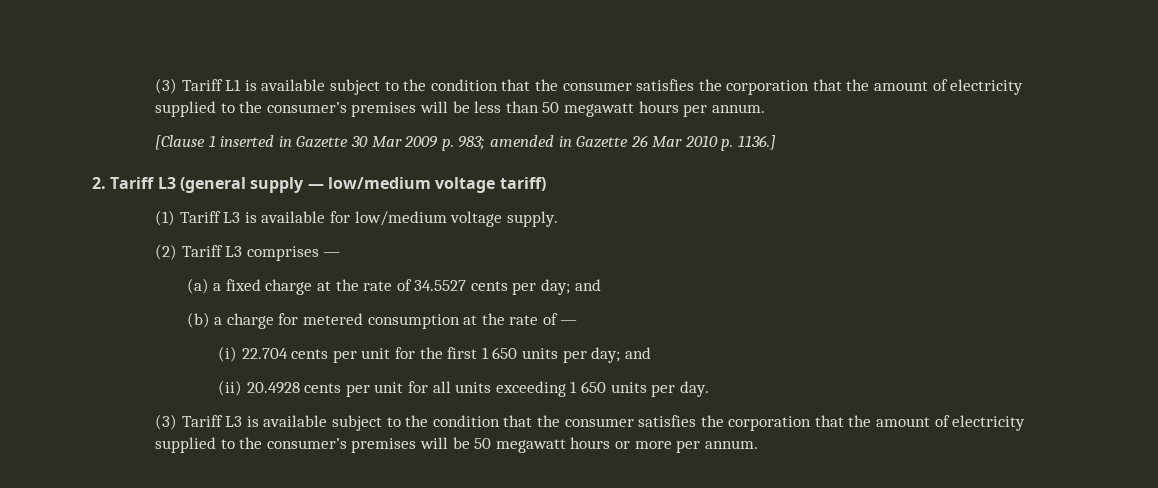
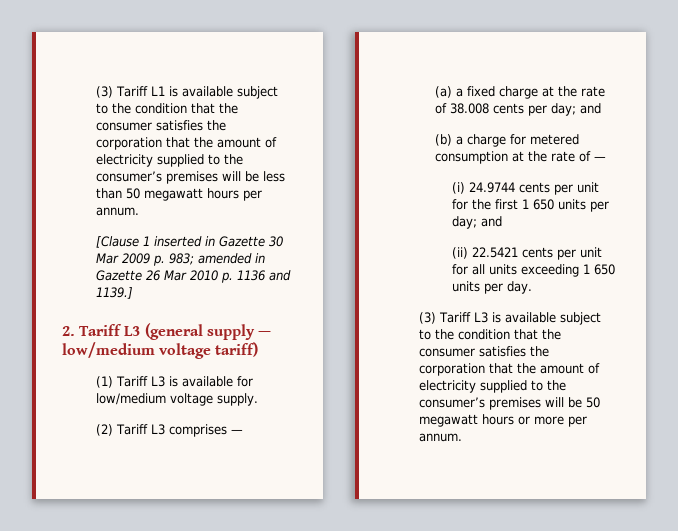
[738,135,777,150] 1136.] -> [236,270,291,281] [95,287,133,299] 1136 and 1139.]
[414,280,467,291] 34.5527 -> [450,103,490,114] 38.008
[241,348,288,359] 22.704 -> [469,182,516,193] 24.9744
[246,382,300,394] 20.4928 -> [472,247,519,258] 22.5421

